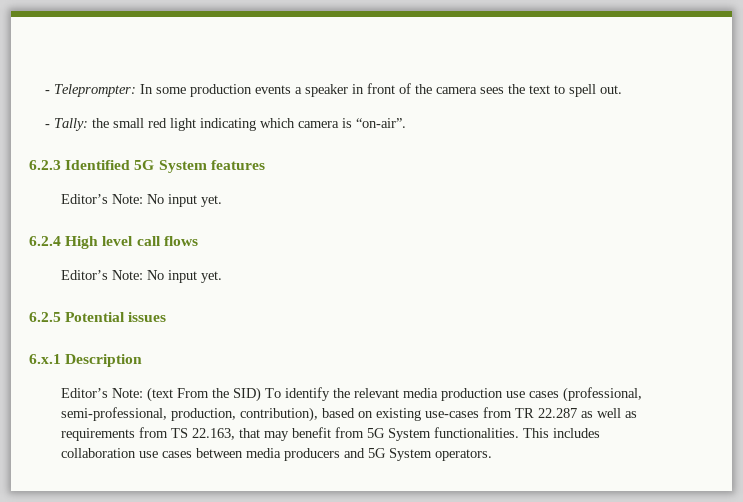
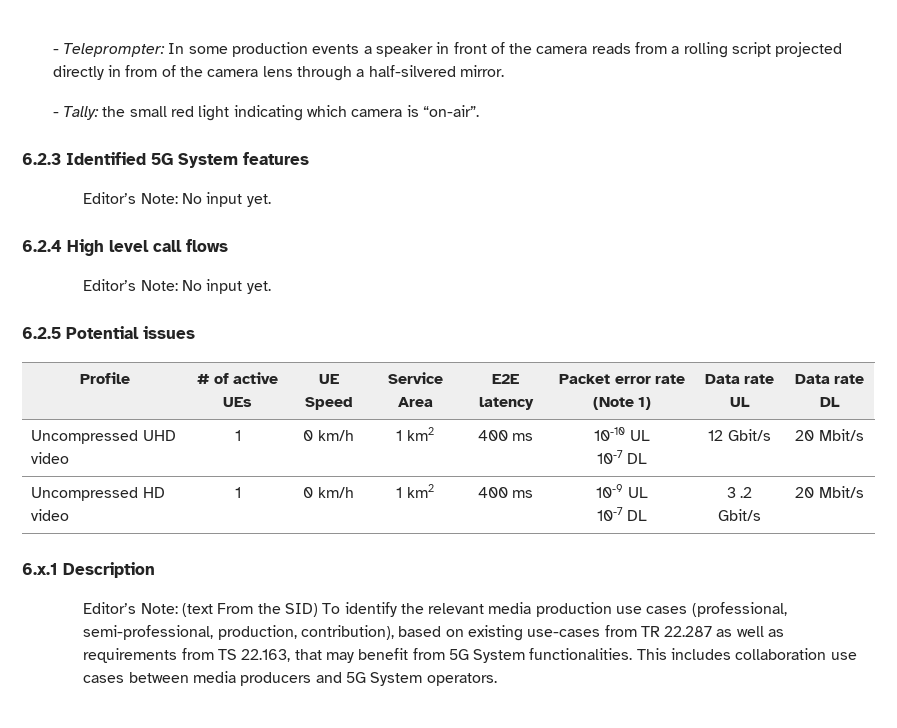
[480,84,623,97] sees the text to spell out. -> [591,42,843,58] [52,65,504,81] reads from a rolling script projected directly in from of the camera lens through a half-silvered mirror.
(167, 317) none -> [79,372,130,384] [196,372,279,384] [222,397,252,407] [318,374,339,384] [304,397,353,410] [387,372,443,384] [397,397,433,407] [492,374,519,384] [478,397,534,410] [559,374,685,384] [592,397,652,410] [704,374,775,384] [729,397,750,407] [794,374,865,384] [819,397,840,407] [31,430,176,444] [31,452,70,464] [234,430,241,441] [303,430,354,441] [396,427,434,441] [477,430,534,441] [594,427,650,441] [596,450,648,464] [708,429,771,441] [795,429,864,441] [31,487,165,501] [31,509,70,521] [234,487,241,498] [303,487,354,498] [396,484,434,498] [477,487,534,498] [596,484,648,498] [596,507,648,521] [726,487,753,498] [718,509,761,521] [795,486,864,498] // Profile | # of active UEs | UE Speed | Service Area | E2E latency | Packet error rate (Note 1) | Data rate UL | Data rate DL // Uncompressed UHD video | 1 | 0 km/h | 1 km2 | 400 ms | 10-10 UL // 10-7 DL | 12 Gbit/s | 20 Mbit/s // Uncompressed HD video | 1 | 0 km/h | 1 km2 | 400 ms | 10-9 UL // 10-7 DL | 3 .2 Gbit/s | 20 Mbit/s

